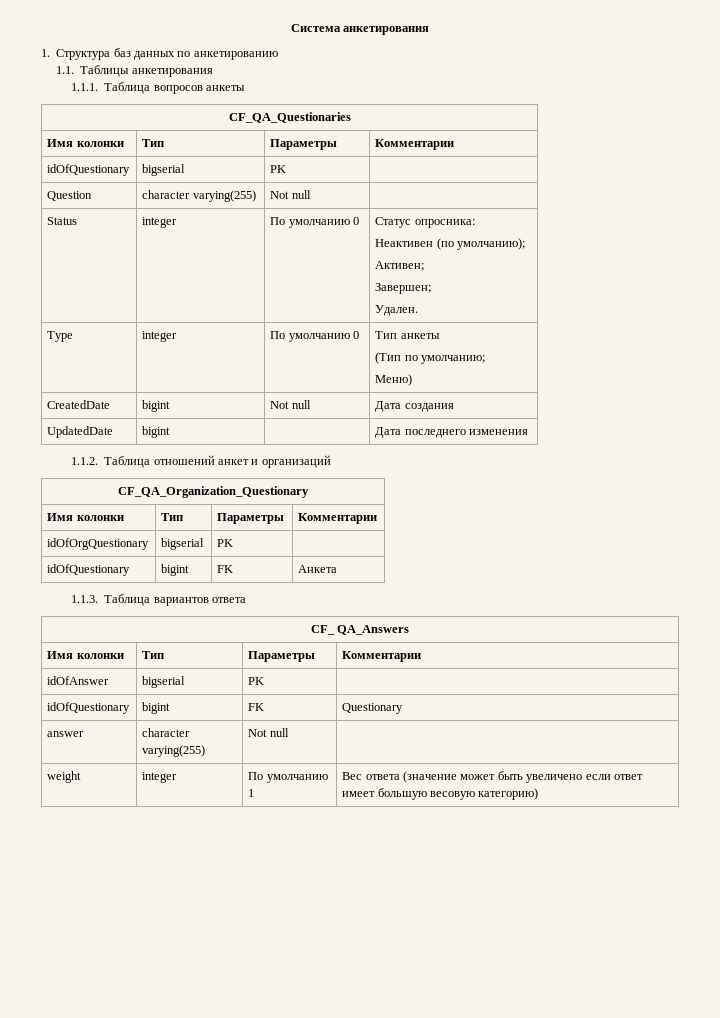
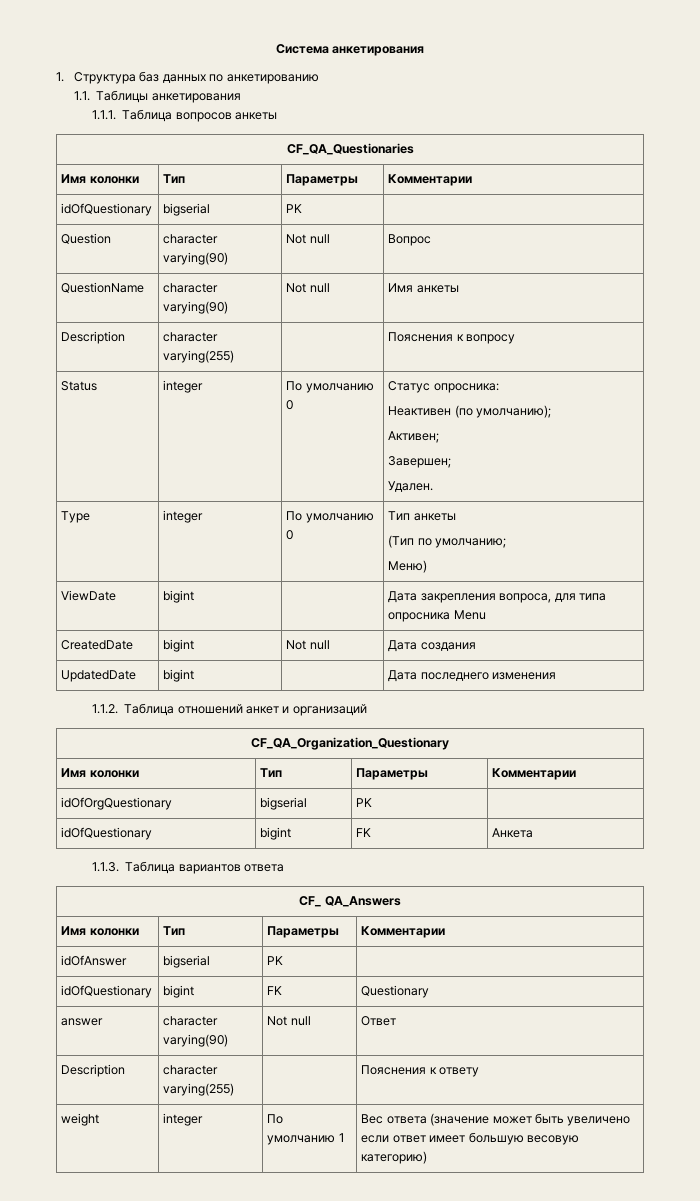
[192,190,256,202] [270,190,311,199] varying(255) | Not null | -> [163,252,229,265] [286,234,330,244] [388,234,432,246] [61,282,145,293] [163,283,219,293] [163,301,229,314] [286,283,330,293] [388,283,459,293] [61,331,126,344] [163,332,219,342] [163,350,235,363] [388,332,516,344] varying(90) | Not null | Вопрос // QuestionName | character varying(90) | Not null | Имя анкеты // Description | character varying(255) | | Пояснения к вопросу
(413, 380) none -> [61,590,117,601] [163,590,195,603] [388,591,606,603] [388,610,486,622] // ViewDate | bigint | | Дата закрепления вопроса, для типа опросника Menu
[142,745,206,757] [248,728,289,737] varying(255) | Not null | -> [163,1034,229,1047] [267,1016,311,1026] [361,1016,397,1026] [61,1064,126,1077] [163,1065,219,1075] [163,1083,235,1096] [361,1065,480,1077] varying(90) | Not null | Ответ // Description | character varying(255) | | Пояснения к ответу

